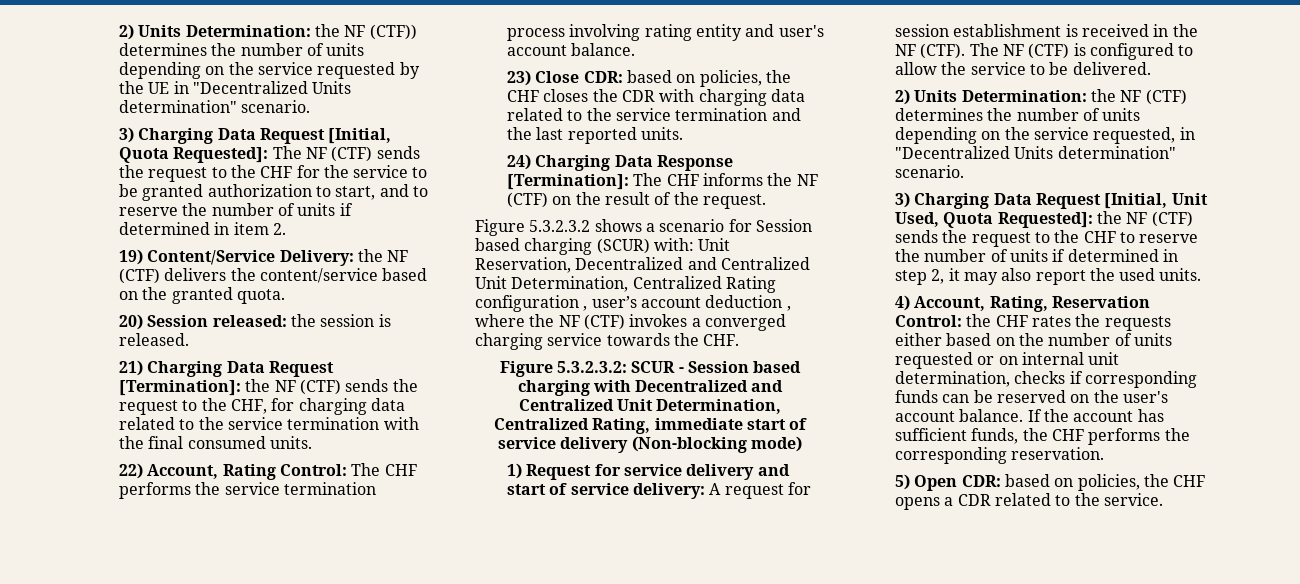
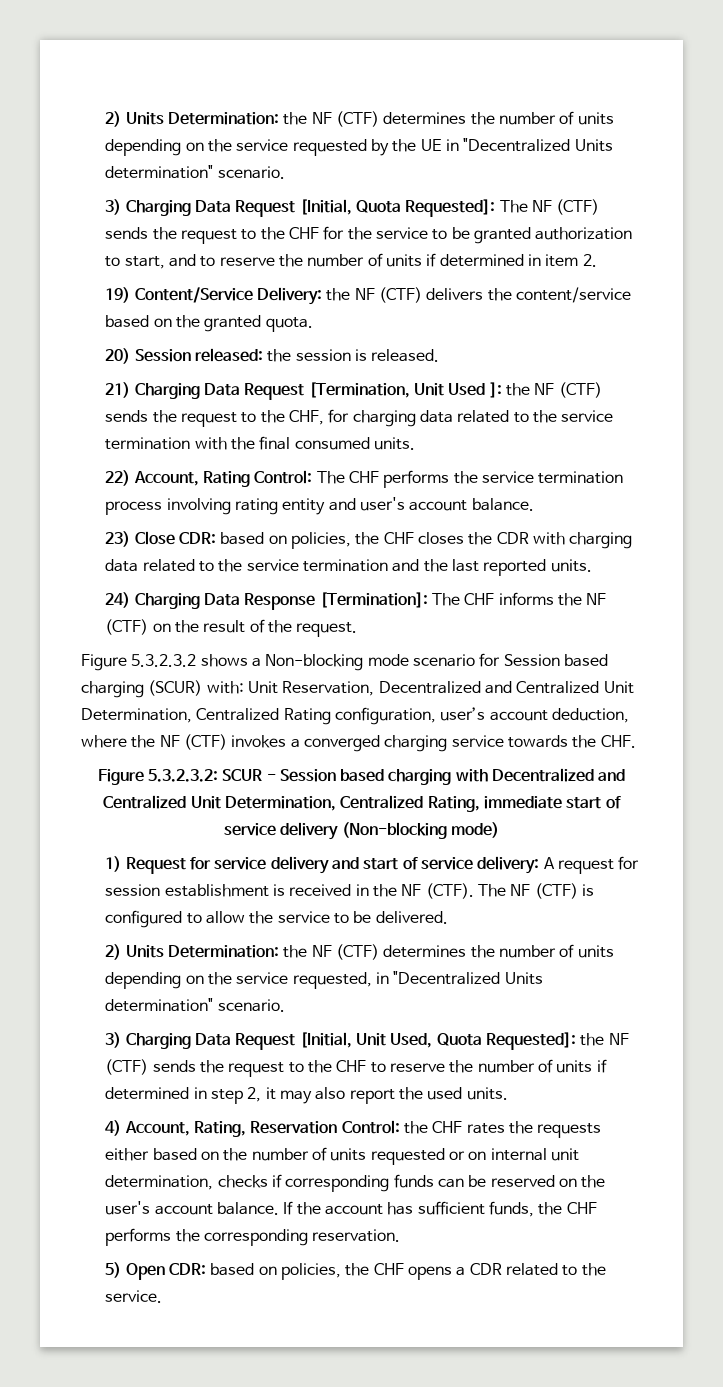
[118,24,417,40] 2) Units Determination: the NF (CTF)) -> [105,111,380,127] 2) Units Determination: the NF (CTF)
[118,380,241,396] [Termination]: -> [308,382,502,398] [Termination, Unit Used ]:
(655, 227) none -> [265,654,409,671] Non-blocking mode
[475,295,791,312] configuration , user’s account deduction , -> [334,707,629,725] configuration, user’s account deduction,

